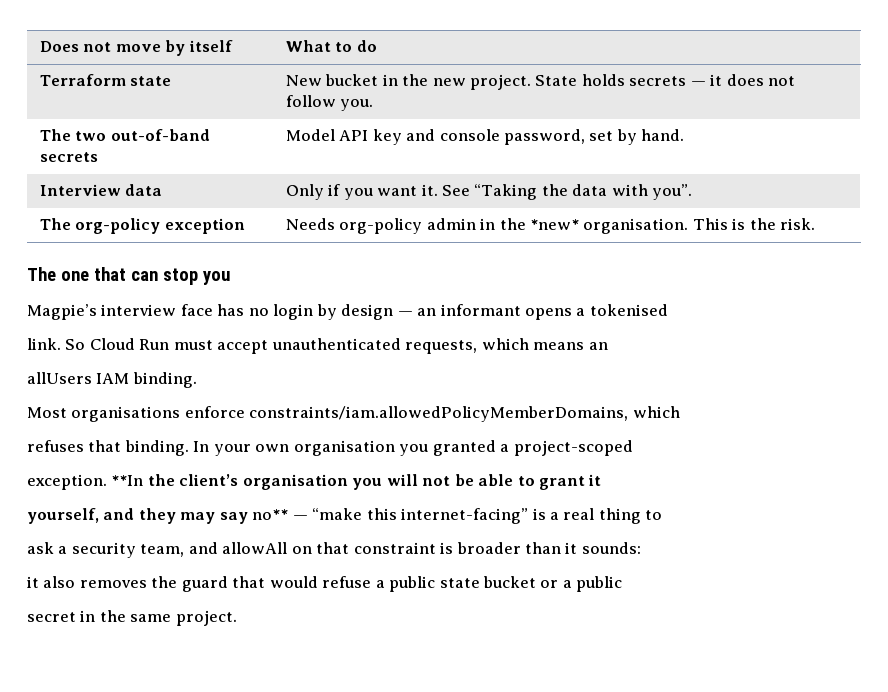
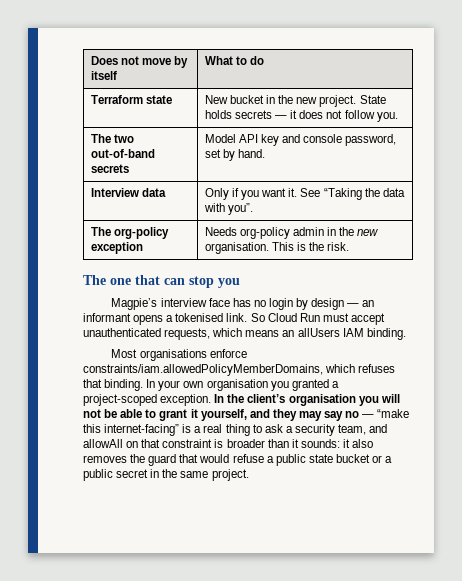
[529,219,579,230] *new* -> [357,229,379,236] new
(668, 310) // -> (224, 317) none
(608, 346) // -> (295, 333) none
(680, 412) // -> (356, 368) none
[27,474,144,490] // exception. **In -> [160,394,225,406] exception. In
(602, 480) // -> (198, 413) none
[252,509,289,520] no** -> [345,411,360,418] no
(663, 515) // -> (262, 428) none
(641, 548) // -> (340, 443) none
(623, 584) // -> (113, 475) none

